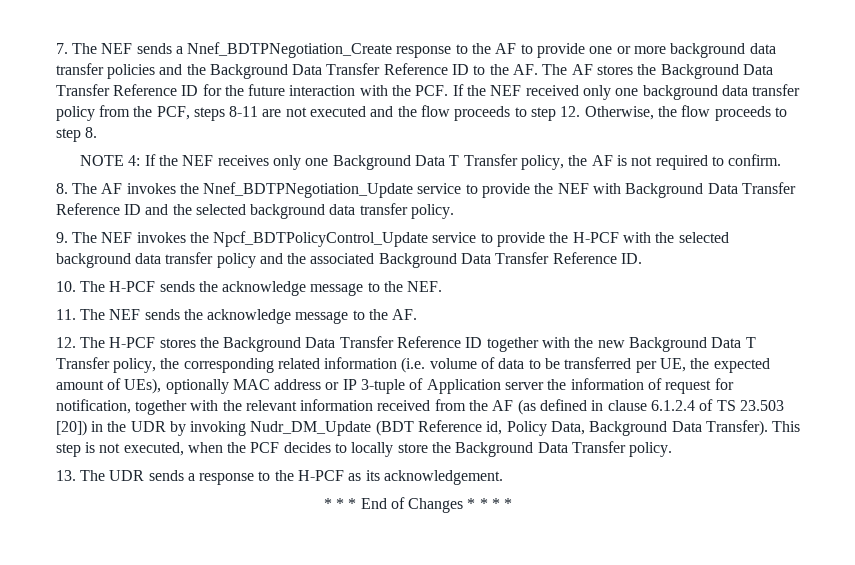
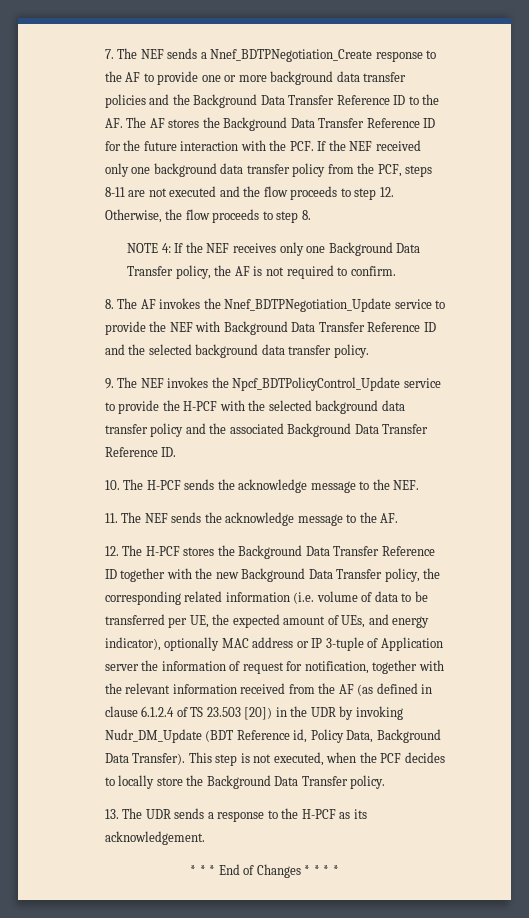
[449,155,460,166] T -> (421, 248) none
[745,337,756,348] T -> (333, 574) none
[124,378,162,394] UEs), -> [341,614,430,628] [104,637,161,651] UEs, and energy indicator),

